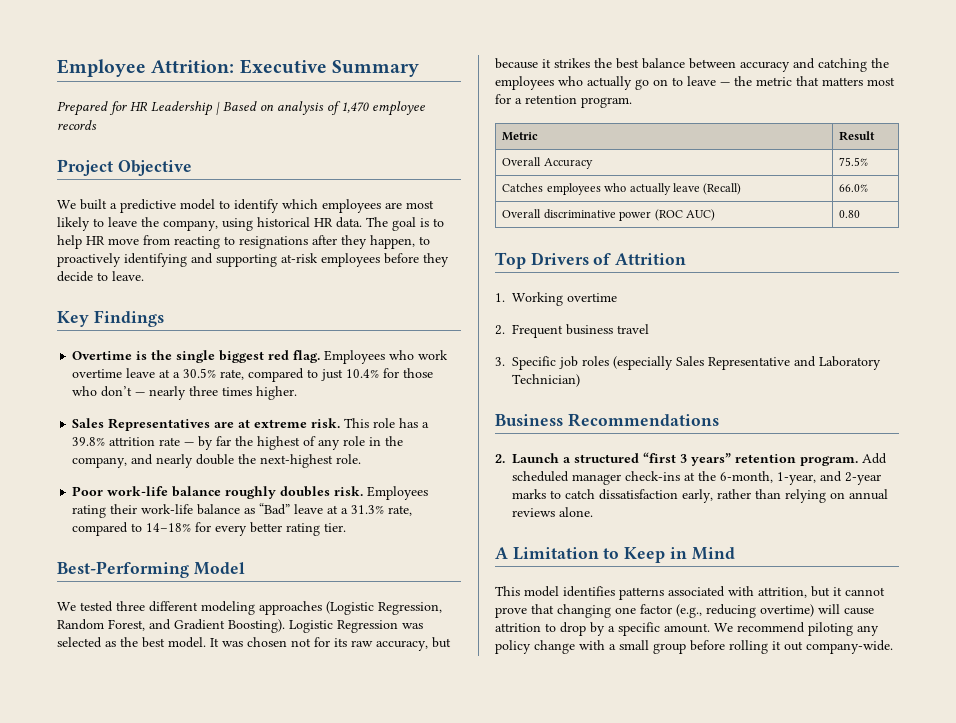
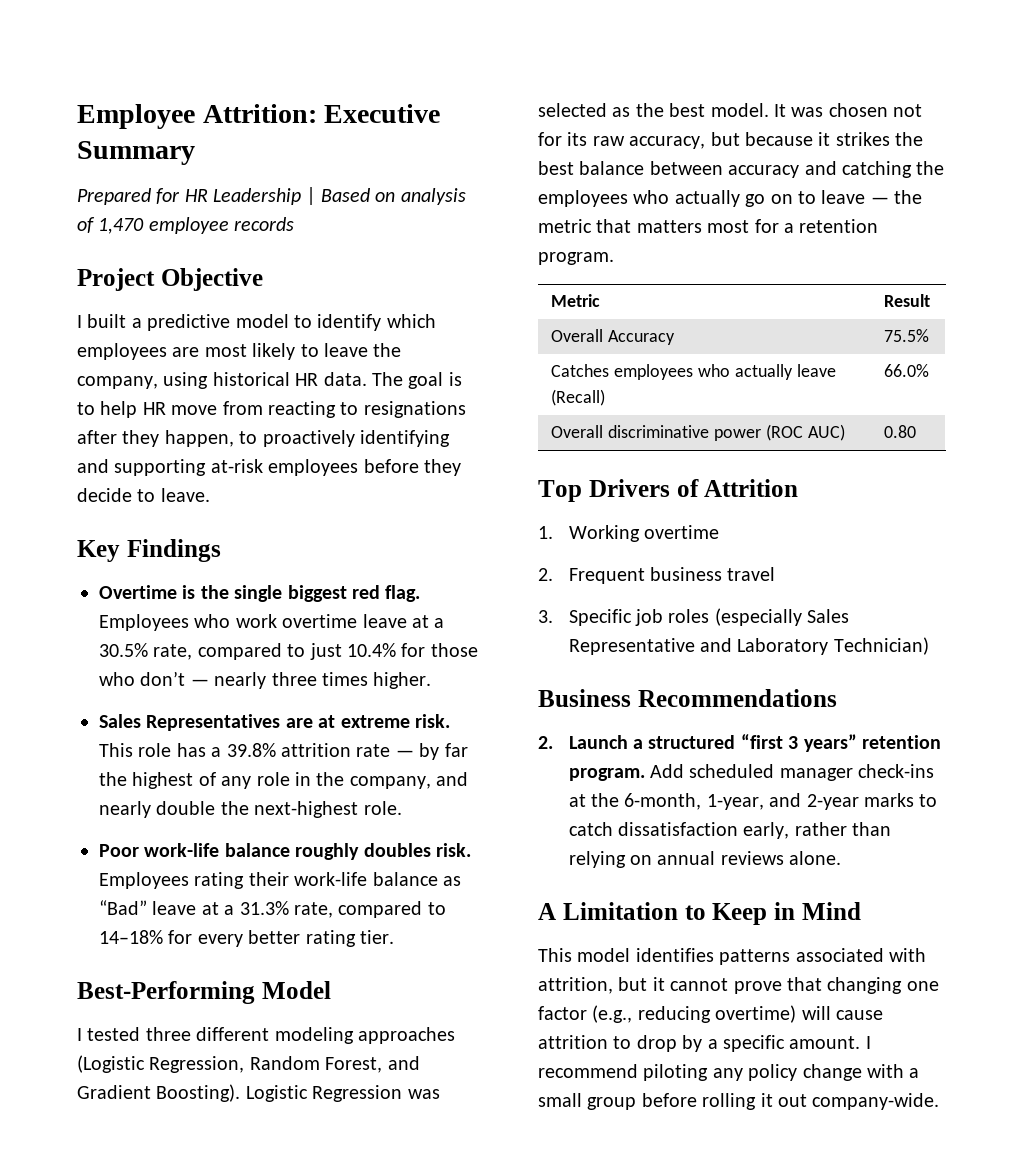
[57,200,76,209] We -> [77,315,82,328] I
[57,602,76,611] We -> [77,1028,82,1041] I
[714,623,733,632] We -> [865,1036,871,1049] I

